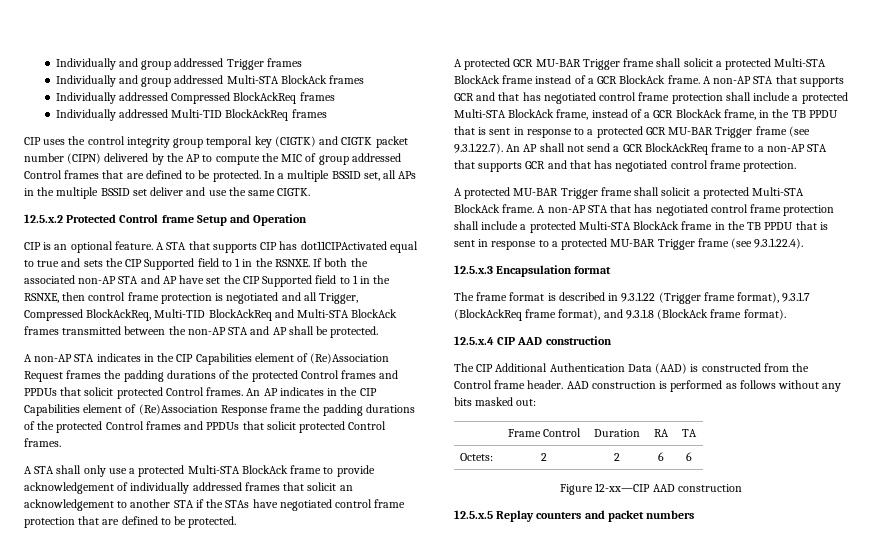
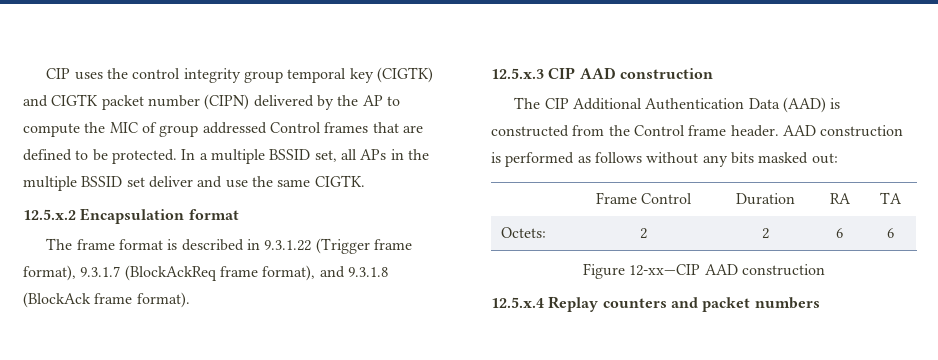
[55,58,302,70] [55,75,365,87] [55,92,335,104] [55,109,327,121] Individually and group addressed Trigger frames // Individually and group addressed Multi-STA BlockAck frames // Individually addressed Compressed BlockAckReq frames // Individually addressed Multi-TID BlockAckReq frames // -> (46, 73) none
[66,214,308,226] [24,241,418,253] [24,258,368,270] [24,275,391,287] [24,292,359,304] [24,309,398,321] [24,326,379,338] [24,353,390,365] [24,370,399,382] [24,387,377,399] [24,404,415,416] [24,421,387,433] [24,438,61,447] [24,465,375,477] [24,482,353,494] [24,499,406,511] [24,516,237,528] [454,58,827,70] [454,75,844,87] [454,92,848,104] [454,109,838,120] [454,126,810,138] [454,143,828,155] [454,160,797,172] [454,187,805,199] [454,204,835,216] [454,221,828,233] [454,238,804,250] [454,265,493,274] Protected Control frame Setup and Operation // CIP is an optional feature. A STA that supports CIP has dot11CIPActivated equal to true and sets the CIP Supported field to 1 in the RSNXE. If both the associated non-AP STA and AP have set the CIP Supported field to 1 in the RSNXE, then control frame protection is negotiated and all Trigger, Compressed BlockAckReq, Multi-TID BlockAckReq and Multi-STA BlockAck frames transmitted between the non-AP STA and AP shall be protected. // A non-AP STA indicates in the CIP Capabilities element of (Re)Association Request frames the padding durations of the protected Control frames and PPDUs that solicit protected Control frames. An AP indicates in the CIP Capabilities element of (Re)Association Response frame the padding durations of the protected Control frames and PPDUs that solicit protected Control frames. // A STA shall only use a protected Multi-STA BlockAck frame to provide acknowledgement of individually addressed frames that solicit an acknowledgement to another STA if the STAs have negotiated control frame protection that are defined to be protected. // A protected GCR MU-BAR Trigger frame shall solicit a protected Multi-STA BlockAck frame instead of a GCR BlockAck frame. A non-AP STA that supports GCR and that has negotiated control frame protection shall include a protected Multi-STA BlockAck frame, instead of a GCR BlockAck frame, in the TB PPDU that is sent in response to a protected GCR MU-BAR Trigger frame (see 9.3.1.22.7). An AP shall not send a GCR BlockAckReq frame to a non-AP STA that supports GCR and that has negotiated control frame protection. // A protected MU-BAR Trigger frame shall solicit a protected Multi-STA BlockAck frame. A non-AP STA that has negotiated control frame protection shall include a protected Multi-STA BlockAck frame in the TB PPDU that is sent in response to a protected MU-BAR Trigger frame (see 9.3.1.22.4). // 12.5.x.3 -> (76, 214) none
[454,336,494,345] 12.5.x.4 -> [491,68,544,79] 12.5.x.3
[454,510,493,519] 12.5.x.5 -> [491,297,544,308] 12.5.x.4

